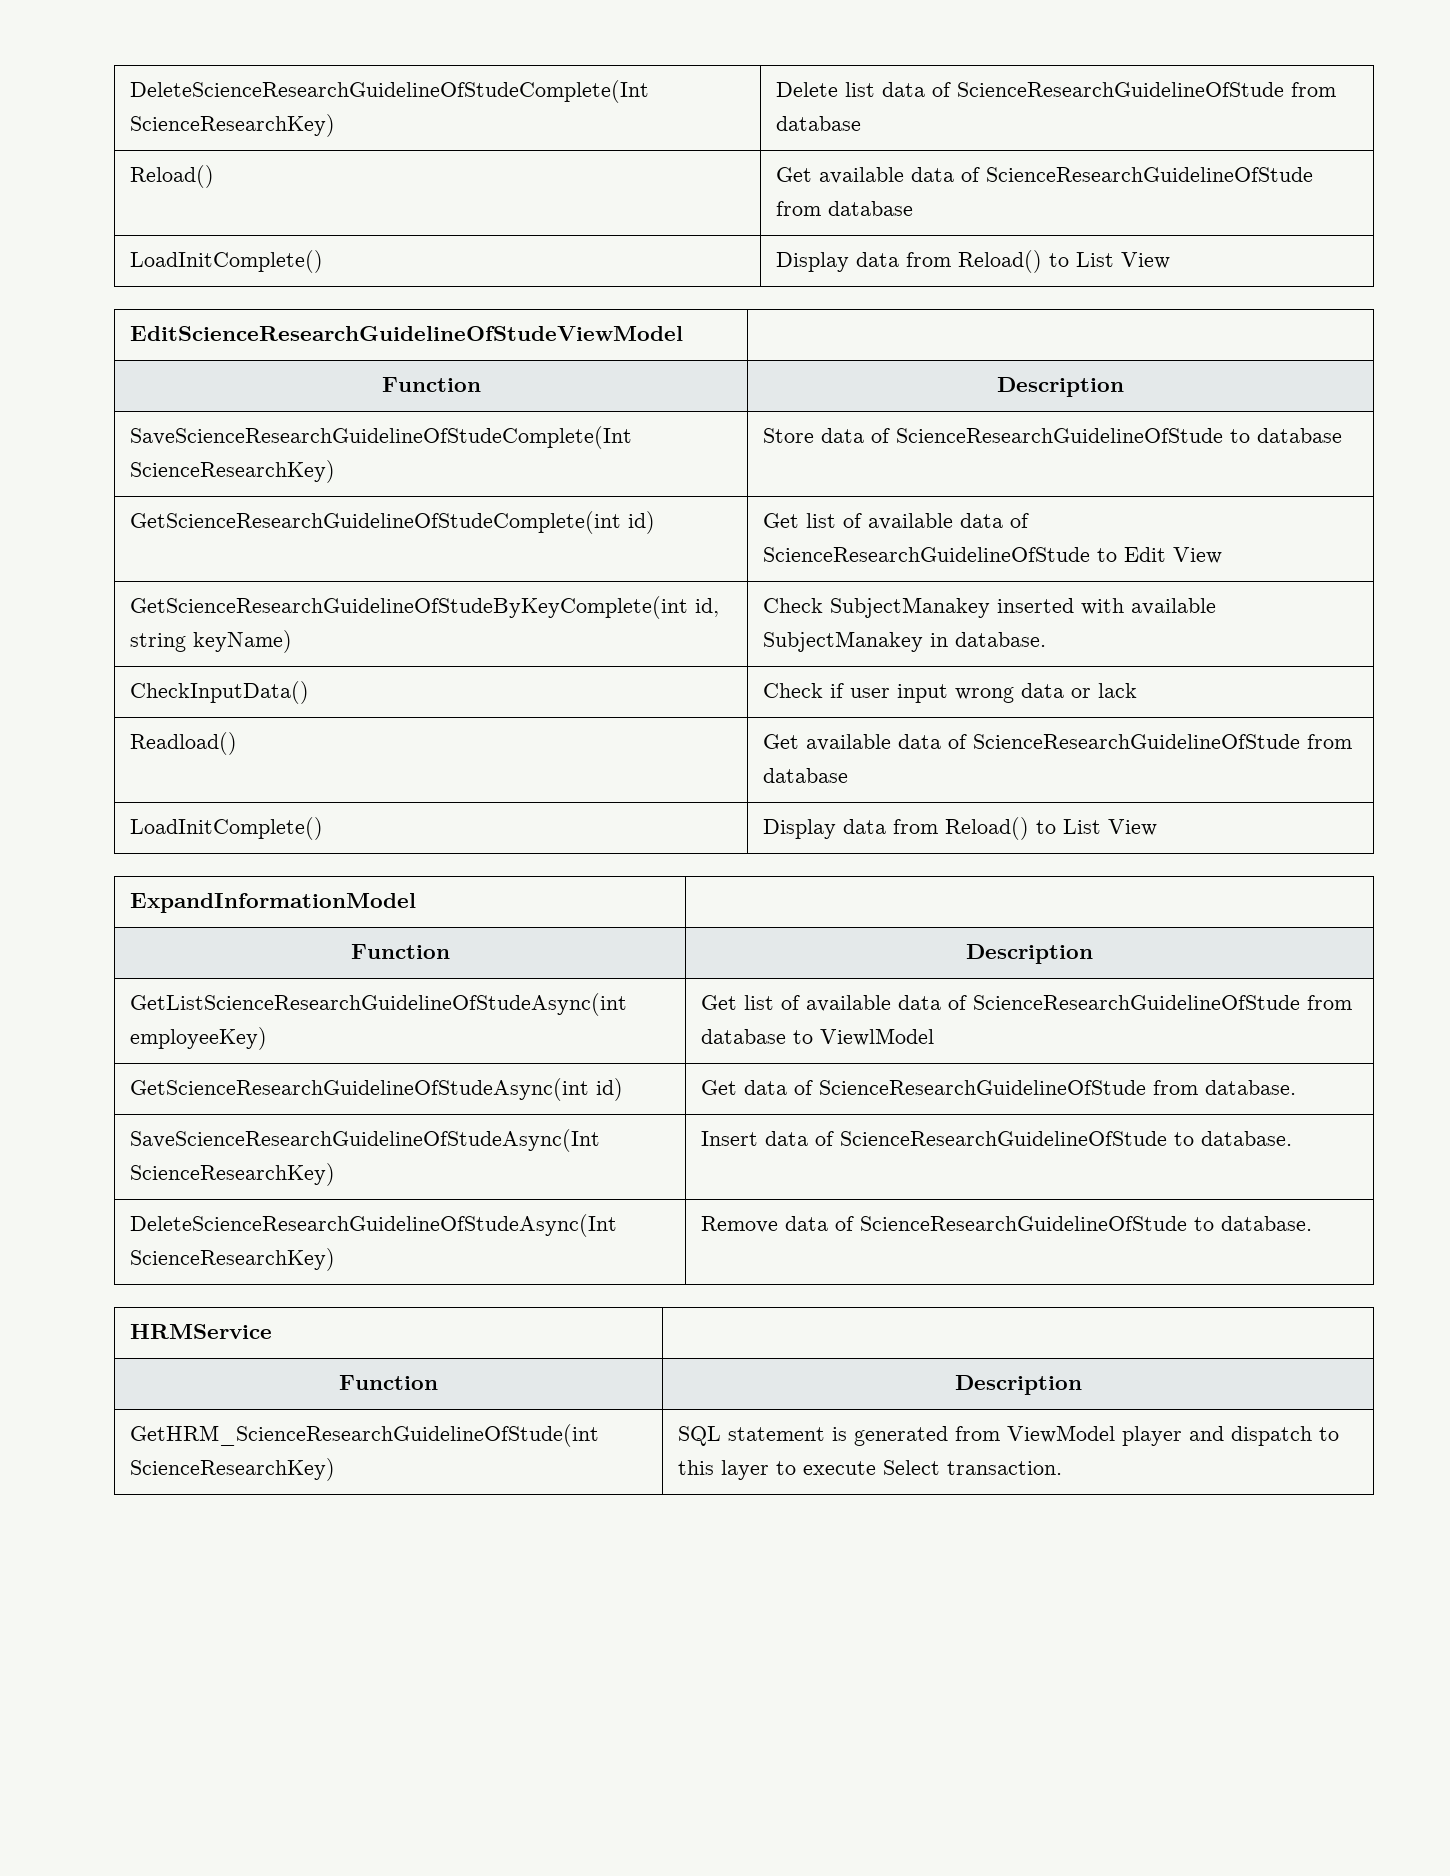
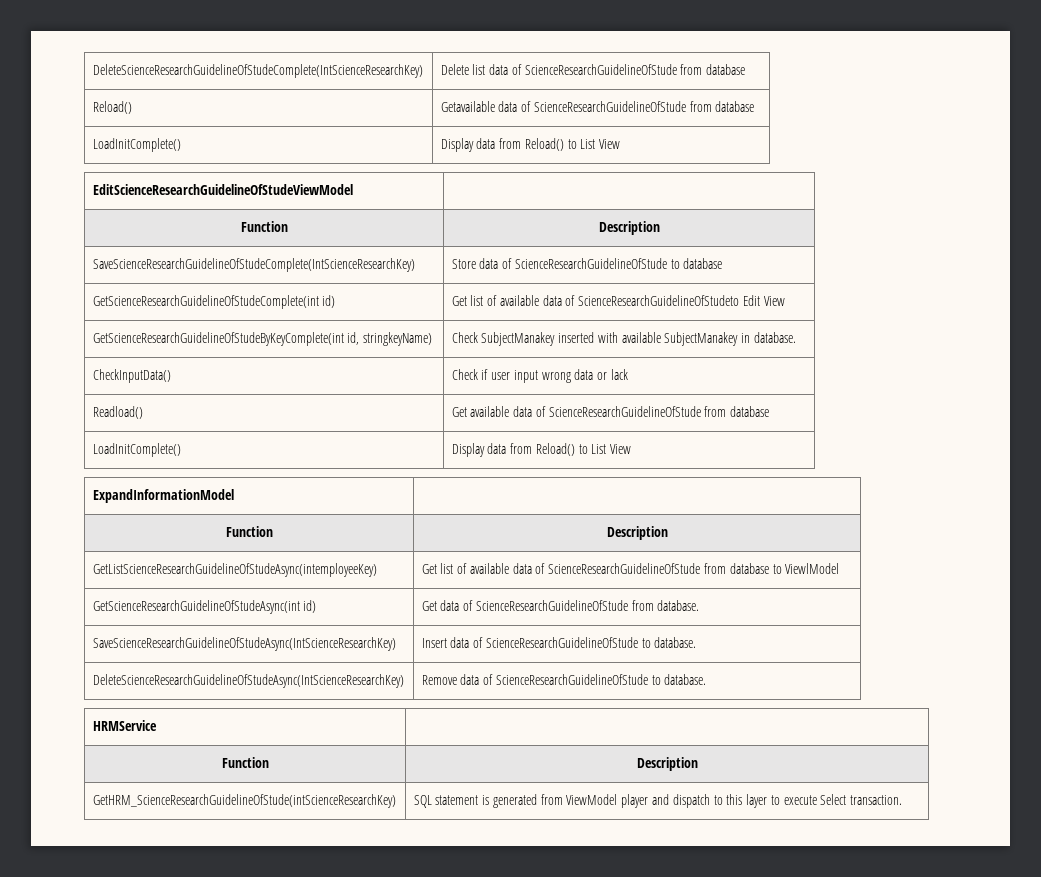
[130,80,650,103] [130,114,336,137] DeleteScienceResearchGuidelineOfStudeComplete(Int ScienceResearchKey) -> [92,64,423,78] DeleteScienceResearchGuidelineOfStudeComplete(IntScienceResearchKey)
[776,167,905,184] Get available -> [440,101,495,112] Getavailable
[130,426,633,449] [130,460,336,483] SaveScienceResearchGuidelineOfStudeComplete(Int ScienceResearchKey) -> [92,258,415,272] SaveScienceResearchGuidelineOfStudeComplete(IntScienceResearchKey)
[763,547,1118,562] ScienceResearchGuidelineOfStude to -> [578,295,740,306] ScienceResearchGuidelineOfStudeto
[130,630,293,653] string keyName) -> [363,332,433,346] stringkeyName)
[130,993,628,1016] [130,1027,268,1050] GetListScienceResearchGuidelineOfStudeAsync(int employeeKey) -> [92,563,377,577] GetListScienceResearchGuidelineOfStudeAsync(intemployeeKey)
[130,1129,601,1152] [130,1163,336,1186] SaveScienceResearchGuidelineOfStudeAsync(Int ScienceResearchKey) -> [92,637,396,651] SaveScienceResearchGuidelineOfStudeAsync(IntScienceResearchKey)
[130,1214,618,1237] [130,1248,336,1271] DeleteScienceResearchGuidelineOfStudeAsync(Int ScienceResearchKey) -> [92,674,404,688] DeleteScienceResearchGuidelineOfStudeAsync(IntScienceResearchKey)
[130,1424,600,1447] [130,1458,336,1481] GetHRM_ScienceResearchGuidelineOfStude(int ScienceResearchKey) -> [92,794,396,808] GetHRM_ScienceResearchGuidelineOfStude(intScienceResearchKey)

